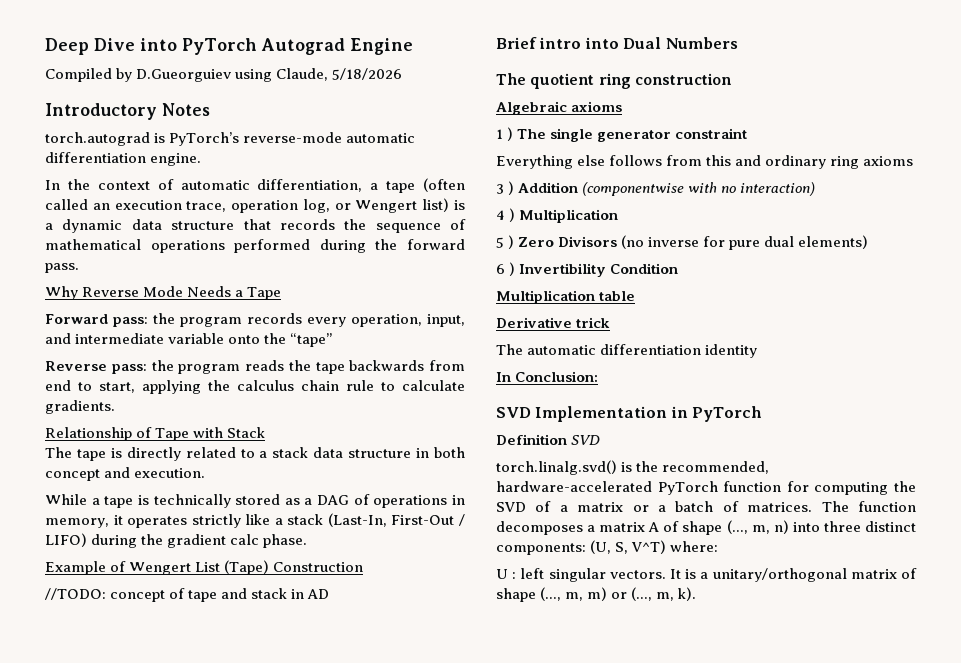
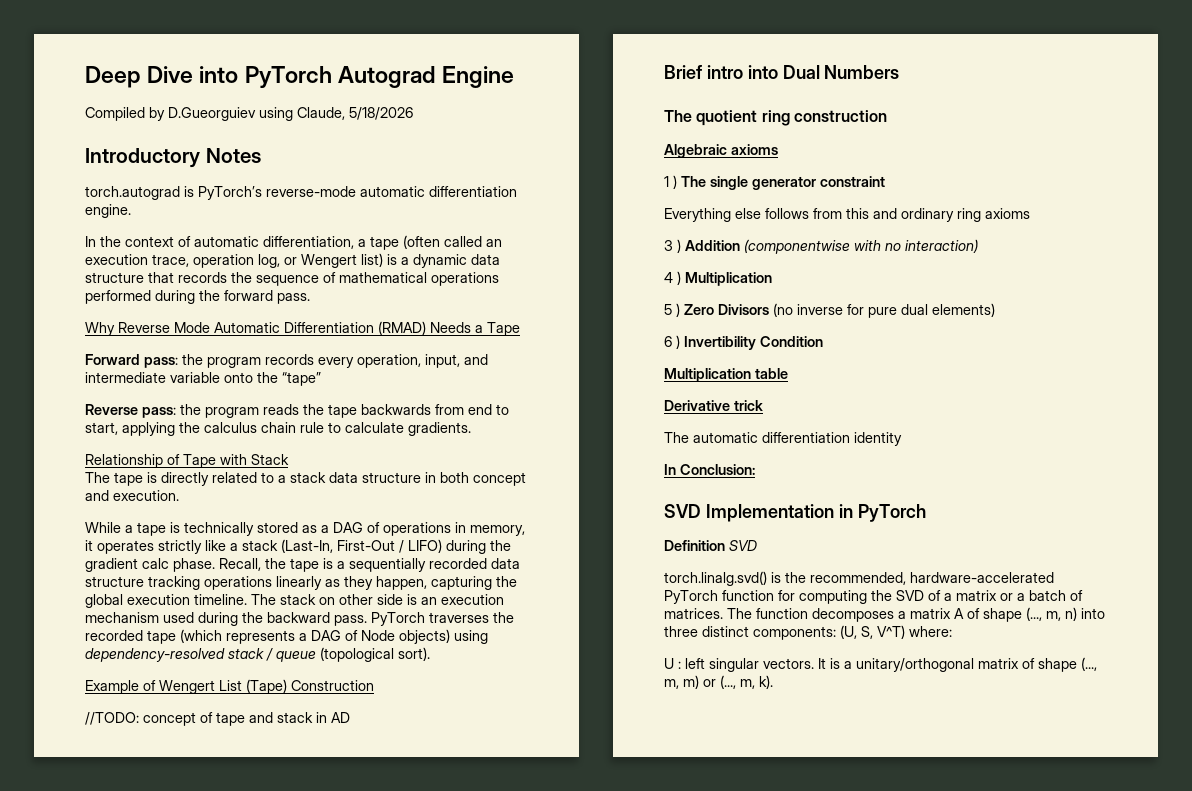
(184, 291) none -> [214,321,426,335] Automatic Differentiation (RMAD)
(308, 541) none -> [219,558,520,572] [85,576,517,590] [85,594,504,608] [85,612,514,626] [85,629,488,644] [85,647,430,662] Recall, the tape is a sequentially recorded data structure tracking operations linearly as they happen, capturing the global execution timeline. The stack on other side is an execution mechanism used during the backward pass. PyTorch traverses the recorded tape (which represents a DAG of Node objects) using dependency-resolved stack / queue (topological sort).

